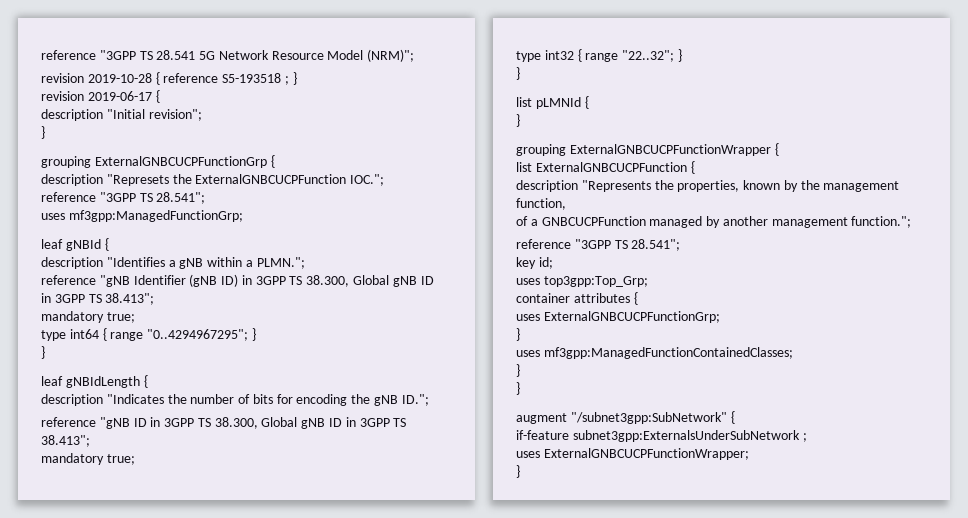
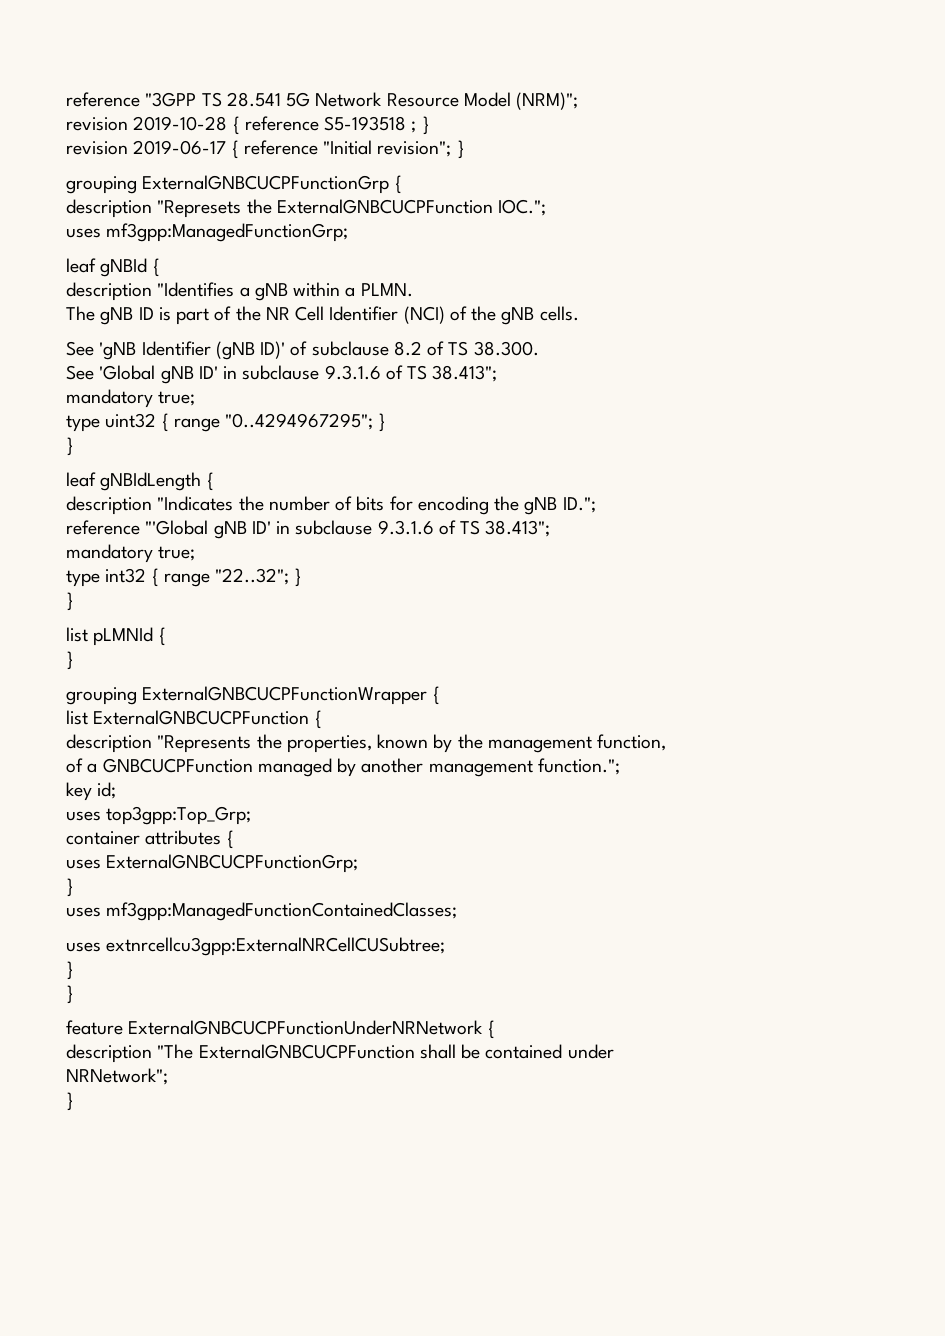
[41,109,103,121] // description -> [243,140,318,155] reference
(202, 115) // -> (452, 149) none
[41,192,206,204] // reference "3GPP TS 28.541"; -> (547, 207) none
[256,257,305,269] [41,274,434,287] [41,293,155,305] [41,311,135,323] [41,329,99,341] PLMN."; // reference "gNB Identifier (gNB ID) in 3GPP TS 38.300, Global gNB ID // in 3GPP TS 38.413"; // mandatory true; // type int64 -> [360,283,413,297] [66,306,579,325] [66,341,539,360] [66,365,498,384] [66,389,196,408] [66,413,157,432] PLMN. // The gNB ID is part of the NR Cell Identifier (NCI) of the gNB cells. // See 'gNB Identifier (gNB ID)' of subclause 8.2 of TS 38.300. // See 'Global gNB ID' in subclause 9.3.1.6 of TS 38.413"; // mandatory true; // type uint32
[99,417,390,429] "gNB ID in 3GPP TS 38.300, Global gNB ID in 3GPP -> [145,520,456,539] "'Global gNB ID' in subclause 9.3.1.6 of
[516,239,681,251] // reference "3GPP TS 28.541"; -> (620, 766) none
[516,364,520,377] [516,382,520,395] [516,411,735,424] [516,430,807,442] [516,448,749,460] // } // } // augment "/subnet3gpp:SubNetwork" { // if-feature subnet3gpp:ExternalsUnderSubNetwork ; // uses ExternalGNBCUCPFunctionWrapper; -> [66,937,446,956] [66,961,74,980] [66,985,74,1004] [66,1020,495,1039] [66,1044,614,1063] [66,1068,168,1085] // uses extnrcellcu3gpp:ExternalNRCellCUSubtree; // } // } // feature ExternalGNBCUCPFunctionUnderNRNetwork { // description "The ExternalGNBCUCPFunction shall be contained under // NRNetwork";

